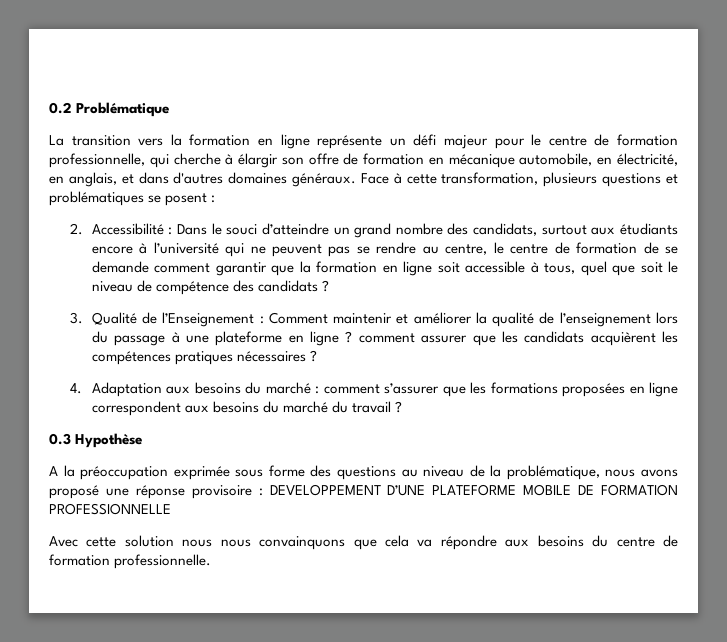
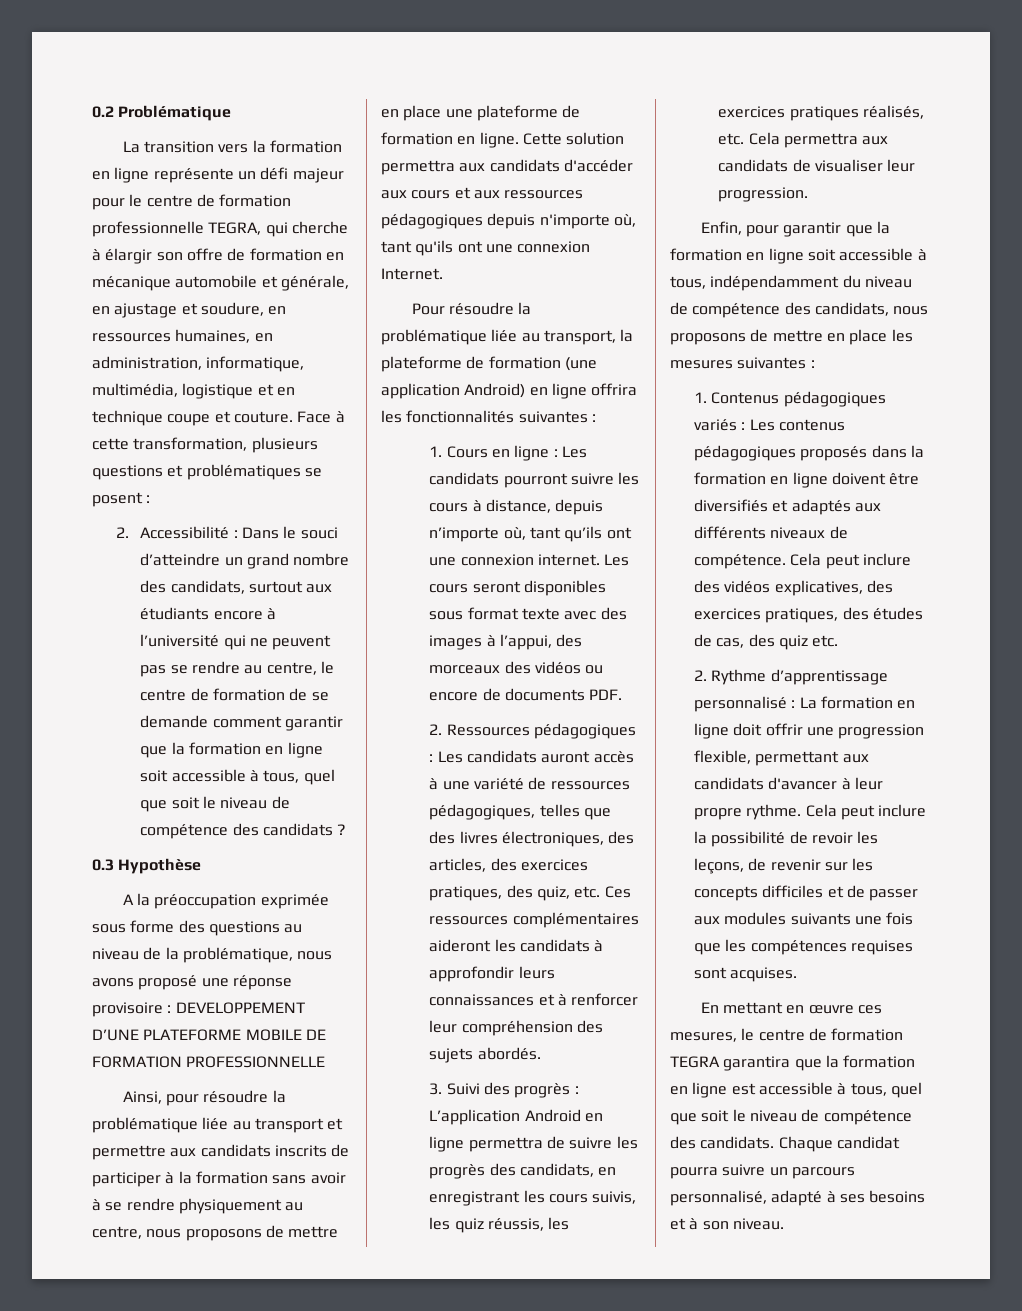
[49,153,145,168] professionnelle, -> [92,221,262,237] professionnelle TEGRA,
[519,153,678,166] [49,172,357,187] automobile, en électricité, en anglais, et dans d'autres domaines généraux. -> [175,275,349,291] [92,302,287,318] [92,329,273,343] [92,356,305,372] [92,383,295,399] [92,410,293,426] automobile et générale, en ajustage et soudure, en ressources humaines, en administration, informatique, multimédia, logistique et en technique coupe et couture.
[70,312,678,327] [91,331,678,346] [91,350,317,365] [70,382,678,397] [91,401,403,416] // 3. Qualité de l’Enseignement : Comment maintenir et améliorer la qualité de l’enseignement lors du passage à une plateforme en ligne ? comment assurer que les candidats acquièrent les compétences pratiques nécessaires ? // 4. Adaptation aux besoins du marché : comment s’assurer que les formations proposées en ligne correspondent aux besoins du marché du travail ? -> (347, 829) none
[49,535,679,550] [49,554,212,569] Avec cette solution nous nous convainquons que cela va répondre aux besoins du centre de formation professionnelle. -> [122,1090,286,1106] [92,1117,344,1133] [92,1144,350,1160] [92,1171,346,1187] [92,1198,304,1214] [92,1225,339,1241] [381,105,581,121] [381,132,625,148] [381,159,633,175] [381,187,584,199] [381,213,636,229] [381,240,591,256] [381,268,443,280] [411,302,532,315] [381,329,634,345] [381,356,597,372] [381,383,638,399] [381,410,596,423] [429,445,587,461] [429,472,640,488] [429,499,604,515] [429,526,632,542] [429,554,630,566] [429,580,606,596] [429,607,627,620] [429,634,583,650] [429,661,604,674] [429,688,623,701] [429,723,636,739] [429,750,634,763] [429,777,630,790] [429,804,611,820] [429,831,635,847] [429,858,588,872] [429,885,631,901] [429,912,639,928] [429,939,604,952] [429,966,555,982] [429,993,639,1006] [429,1020,603,1036] [429,1047,541,1063] [429,1082,579,1098] [429,1109,603,1125] [429,1136,638,1152] [429,1163,617,1179] [429,1190,637,1206] [429,1217,570,1233] [718,105,924,121] [718,132,889,148] [718,159,916,172] [718,187,809,202] [700,221,890,237] [670,248,927,264] [670,275,912,291] [670,302,929,318] [670,329,913,345] [670,357,815,369] [694,391,886,407] [694,419,846,431] [694,445,925,461] [694,472,920,488] [694,499,882,515] [694,526,848,539] [694,553,912,569] [694,580,894,596] [694,607,924,623] [694,634,839,650] [694,669,888,685] [694,696,916,712] [694,723,925,739] [694,750,869,766] [694,777,884,790] [694,804,927,820] [694,831,879,847] [694,858,874,874] [694,885,919,901] [694,912,914,925] [694,939,914,955] [694,967,798,982] [700,1002,882,1014] [670,1028,904,1042] [670,1055,916,1071] [670,1082,922,1098] [670,1109,912,1125] [670,1136,900,1152] [670,1164,855,1179] [670,1190,926,1206] [670,1218,784,1230] Ainsi, pour résoudre la problématique liée au transport et permettre aux candidats inscrits de participer à la formation sans avoir à se rendre physiquement au centre, nous proposons de mettre en place une plateforme de formation en ligne. Cette solution permettra aux candidats d'accéder aux cours et aux ressources pédagogiques depuis n'importe où, tant qu'ils ont une connexion Internet. // Pour résoudre la problématique liée au transport, la plateforme de formation (une application Android) en ligne offrira les fonctionnalités suivantes : // 1. Cours en ligne : Les candidats pourront suivre les cours à distance, depuis n’importe où, tant qu’ils ont une connexion internet. Les cours seront disponibles sous format texte avec des images à l’appui, des morceaux des vidéos ou encore de documents PDF. // 2. Ressources pédagogiques : Les candidats auront accès à une variété de ressources pédagogiques, telles que des livres électroniques, des articles, des exercices pratiques, des quiz, etc. Ces ressources complémentaires aideront les candidats à approfondir leurs connaissances et à renforcer leur compréhension des sujets abordés. // 3. Suivi des progrès : L’application Android en ligne permettra de suivre les progrès des candidats, en enregistrant les cours suivis, les quiz réussis, les exercices pratiques réalisés, etc. Cela permettra aux candidats de visualiser leur progression. // Enfin, pour garantir que la formation en ligne soit accessible à tous, indépendamment du niveau de compétence des candidats, nous proposons de mettre en place les mesures suivantes : // 1. Contenus pédagogiques variés : Les contenus pédagogiques proposés dans la formation en ligne doivent être diversifiés et adaptés aux différents niveaux de compétence. Cela peut inclure des vidéos explicatives, des exercices pratiques, des études de cas, des quiz etc. // 2. Rythme d’apprentissage personnalisé : La formation en ligne doit offrir une progression flexible, permettant aux candidats d'avancer à leur propre rythme. Cela peut inclure la possibilité de revoir les leçons, de revenir sur les concepts difficiles et de passer aux modules suivants une fois que les compétences requises sont acquises. // En mettant en œuvre ces mesures, le centre de formation TEGRA garantira que la formation en ligne est accessible à tous, quel que soit le niveau de compétence des candidats. Chaque candidat pourra suivre un parcours personnalisé, adapté à ses besoins et à son niveau.

